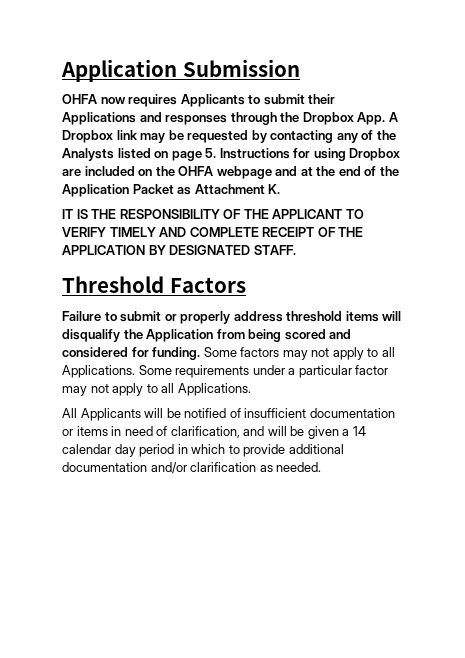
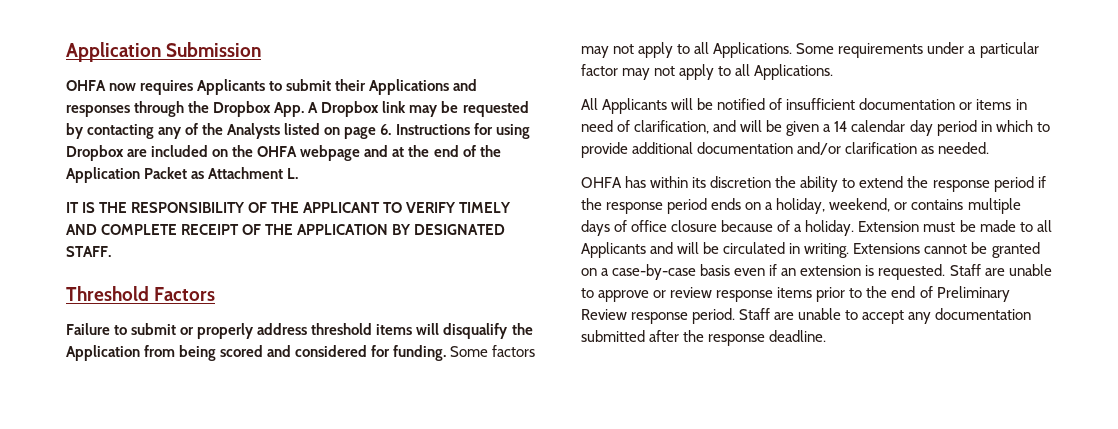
[205,148,217,158] 5. -> [380,124,392,135] 6.
[268,184,281,194] K. -> [287,168,299,179] L.
(322, 467) none -> [581,176,1046,192] [581,198,1021,214] [581,220,1052,236] [581,242,1040,258] [581,264,1052,280] [581,286,1010,302] [581,308,1032,324] [581,330,827,346] // OHFA has within its discretion the ability to extend the response period if the response period ends on a holiday, weekend, or contains multiple days of office closure because of a holiday. Extension must be made to all Applicants and will be circulated in writing. Extensions cannot be granted on a case-by-case basis even if an extension is requested. Staff are unable to approve or review response items prior to the end of Preliminary Review response period. Staff are unable to accept any documentation submitted after the response deadline.

